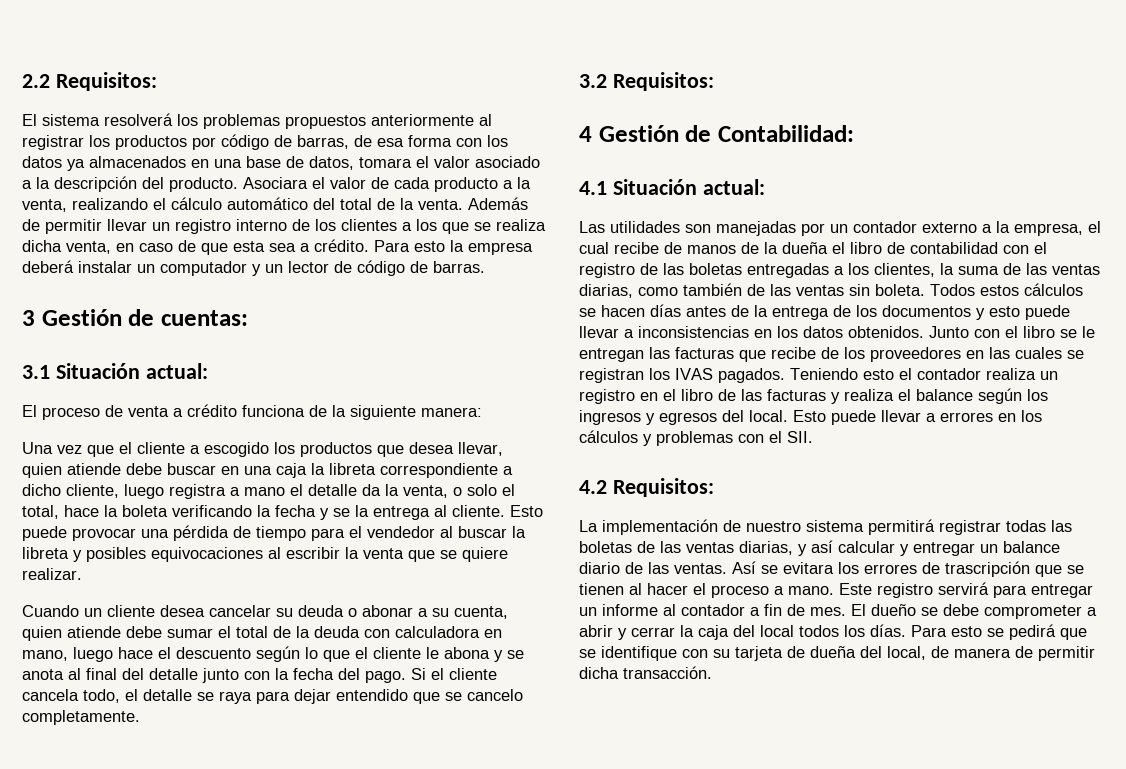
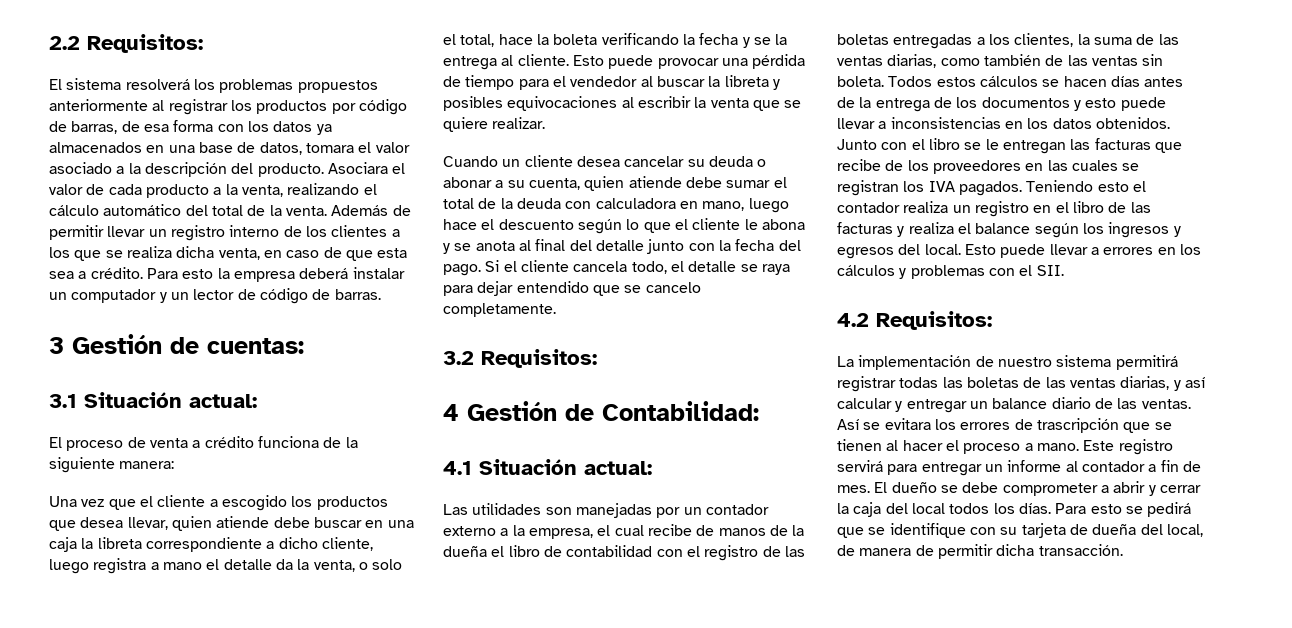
[675,368,713,380] IVAS -> [928,181,955,192] IVA

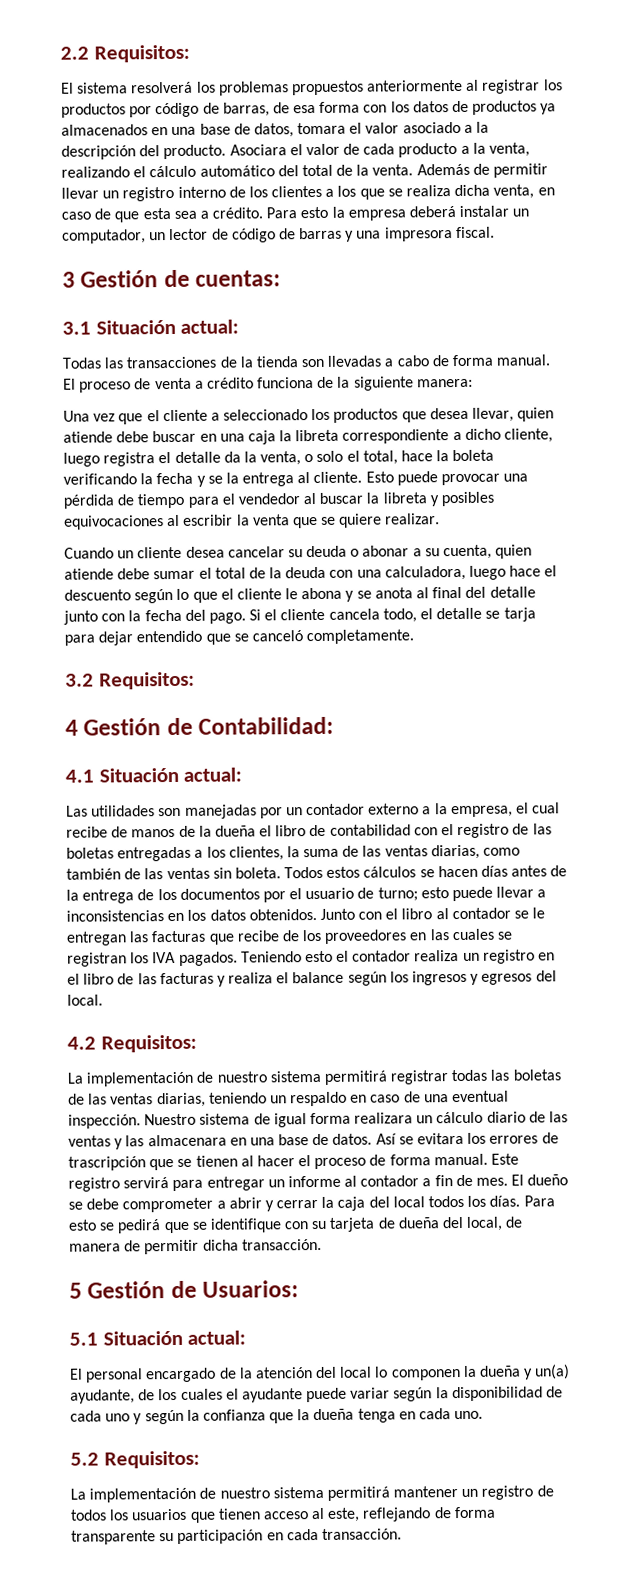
(313, 126) none -> [452,100,538,115] de productos
[71,289,167,303] computador y -> [62,229,146,244] computador,
[334,289,381,300] barras. -> [299,226,495,242] barras y una impresora fiscal.
(257, 401) none -> [62,354,552,369] Todas las transacciones de la tienda son llevadas a cabo de forma manual.
[221,495,287,511] escogido -> [223,409,309,421] seleccionado
[150,562,202,570] a mano -> (156, 459) none
[595,198,745,211] calculadora en mano, -> [356,565,466,581] una calculadora,
[761,264,790,275] raya -> [503,607,536,622] tarja
[645,282,701,293] cancelo -> [251,630,303,642] canceló
[1073,100,1081,111] y -> [262,887,418,903] por el usuario de turno;
(960, 144) none -> [435,907,511,920] al contador
[964,244,1201,258] [837,265,1064,279] Esto puede llevar a errores en los cálculos y problemas con el SII. -> (103, 1000) none
[1173,377,1205,391] [837,397,1191,413] y así calcular y entregar un balance diario de las ventas. -> [208,1090,510,1107] [68,1111,569,1129] [68,1133,373,1150] teniendo un respaldo en caso de una eventual inspección. Nuestro sistema de igual forma realizara un cálculo diario de las ventas y las almacenara en una base de datos.
[1024,443,1079,451] a mano. -> [369,1153,488,1166] de forma manual.
(1123, 550) none -> [69,1280,300,1299] [69,1330,247,1346] [69,1364,571,1383] [70,1386,564,1404] [70,1408,484,1425] [70,1450,200,1469] [70,1485,554,1503] [70,1506,496,1523] [71,1528,402,1545] // 5 Gestión de Usuarios: // 5.1 Situación actual: // El personal encargado de la atención del local lo componen la dueña y un(a) ayudante, de los cuales el ayudante puede variar según la disponibilidad de cada uno y según la confianza que la dueña tenga en cada uno. // 5.2 Requisitos: // La implementación de nuestro sistema permitirá mantener un registro de todos los usuarios que tienen acceso al este, reflejando de forma transparente su participación en cada transacción.

